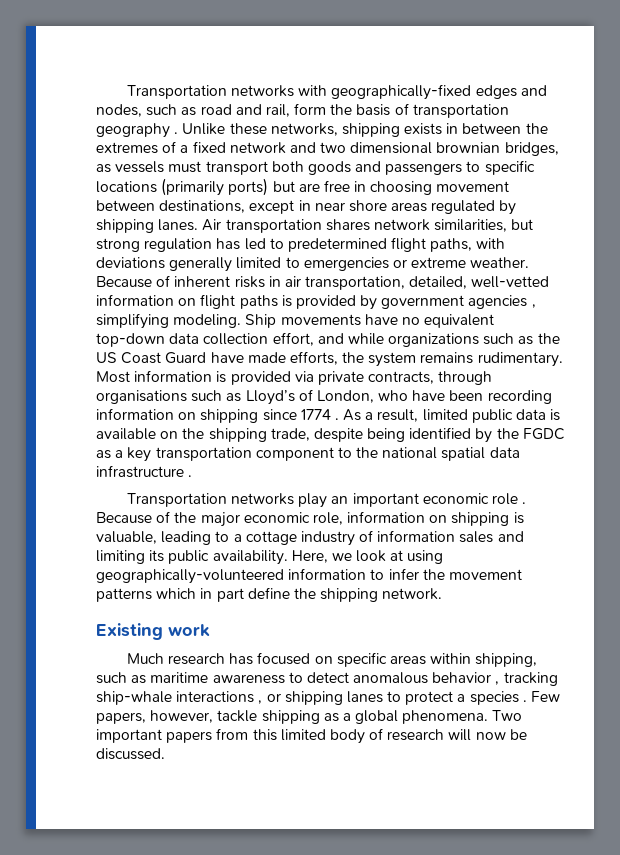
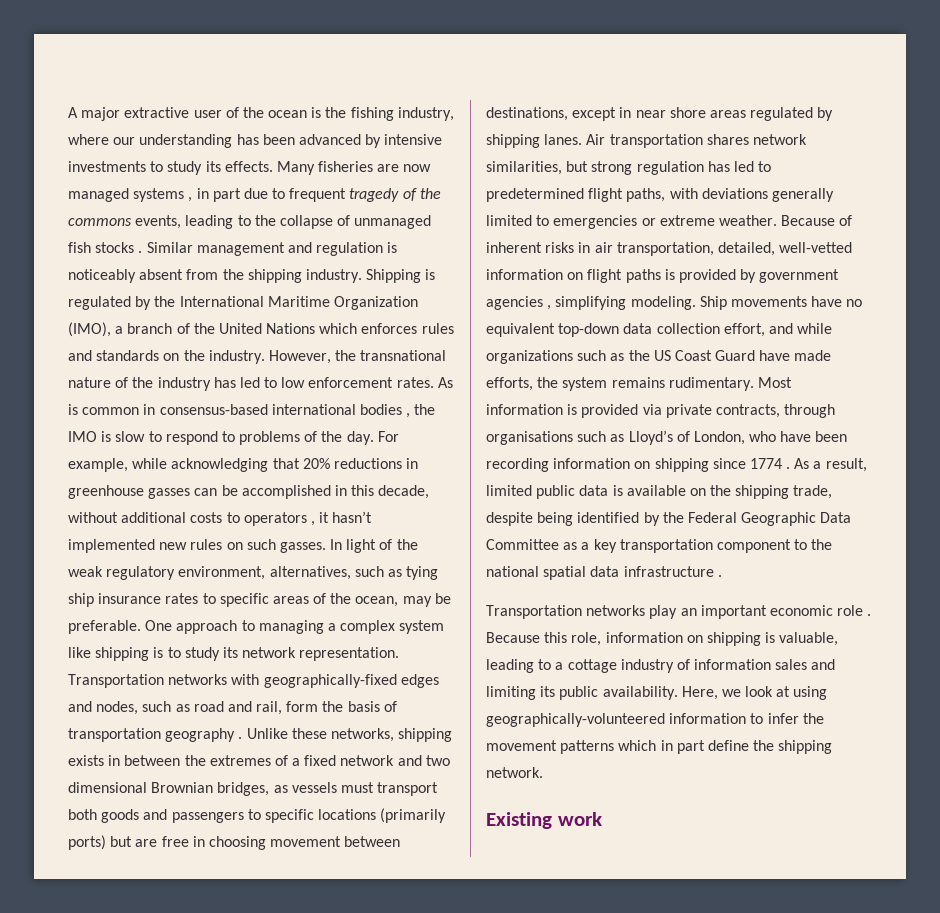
(126, 92) none -> [68,107,454,121] [68,134,443,148] [68,161,432,175] [68,188,441,202] [68,215,432,229] [68,242,398,256] [68,269,436,283] [68,296,418,310] [68,322,454,337] [68,350,447,364] [68,377,453,391] [68,404,436,418] [68,431,399,445] [68,458,419,472] [68,485,430,499] [68,511,373,526] [68,539,418,553] [68,566,439,580] [68,593,451,607] [68,620,445,634] [68,647,400,661] A major extractive user of the ocean is the fishing industry, where our understanding has been advanced by intensive investments to study its effects. Many fisheries are now managed systems , in part due to frequent tragedy of the commons events, leading to the collapse of unmanaged fish stocks . Similar management and regulation is noticeably absent from the shipping industry. Shipping is regulated by the International Maritime Organization (IMO), a branch of the United Nations which enforces rules and standards on the industry. However, the transnational nature of the industry has led to low enforcement rates. As is common in consensus-based international bodies , the IMO is slow to respond to problems of the day. For example, while acknowledging that 20% reductions in greenhouse gasses can be accomplished in this decade, without additional costs to operators , it hasn’t implemented new rules on such gasses. In light of the weak regulatory environment, alternatives, such as tying ship insurance rates to specific areas of the ocean, may be preferable. One approach to managing a complex system like shipping is to study its network representation.
[436,142,501,153] brownian -> [151,782,214,793] Brownian
[522,428,565,440] FGDC -> [687,512,852,526] [486,539,559,550] Federal Geographic Data Committee
[156,511,310,527] of the major economic -> [544,632,568,643] this
[126,652,538,667] [96,672,558,686] [96,691,561,705] [96,710,523,724] [96,728,527,744] [96,748,165,760] // Much research has focused on specific areas within shipping, such as maritime awareness to detect anomalous behavior , tracking ship-whale interactions , or shipping lanes to protect a species . Few papers, however, tackle shipping as a global phenomena. Two important papers from this limited body of research will now be discussed. -> (602, 819) none

